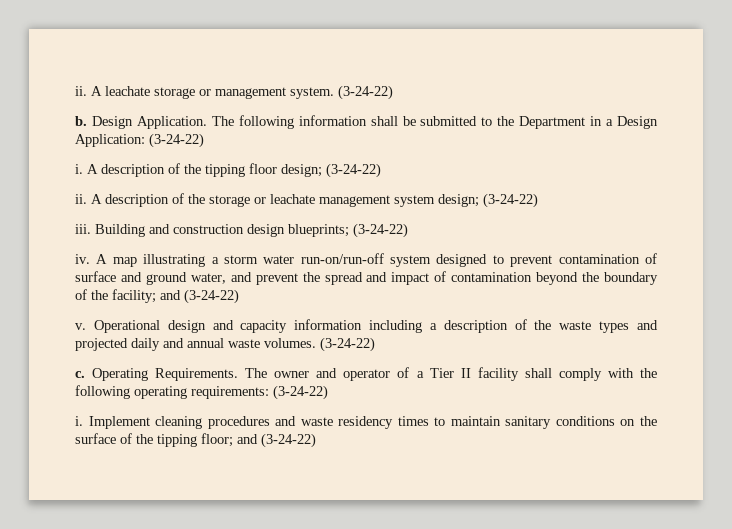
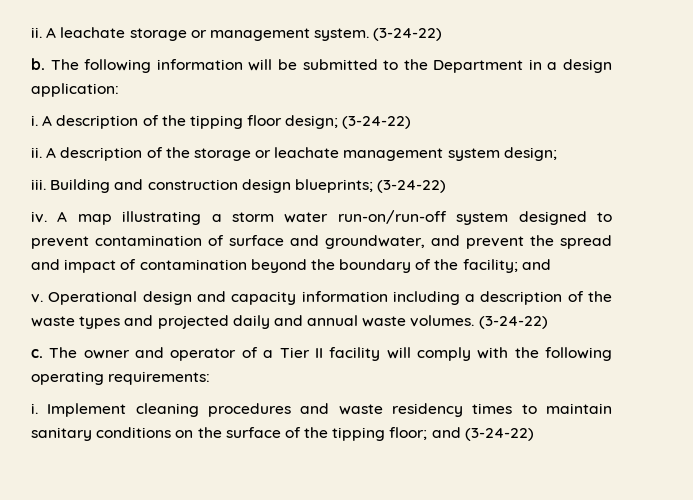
[91,116,207,129] Design Application. -> (45, 64) none
[370,116,398,126] shall -> [248,59,273,71] will
[617,116,659,129] [75,133,204,148] Design Application: (3-24-22) -> [563,59,612,73] [31,83,119,97] design application:
[483,193,538,208] (3-24-22) -> (557, 154) none
[145,272,226,285] ground water, -> [325,235,425,249] groundwater,
[184,289,239,304] (3-24-22) -> (551, 264) none
[92,368,239,381] Operating Requirements. -> (43, 353) none
[524,368,552,378] shall -> [386,347,411,359] will
[273,385,328,400] (3-24-22) -> (211, 378) none

